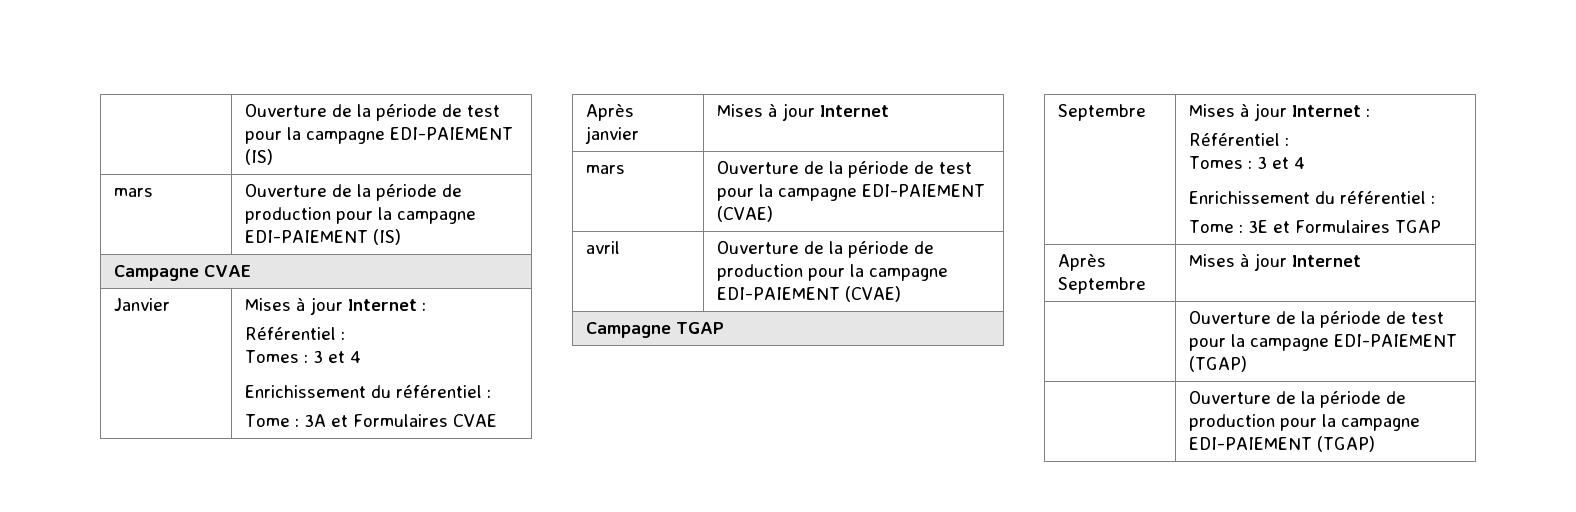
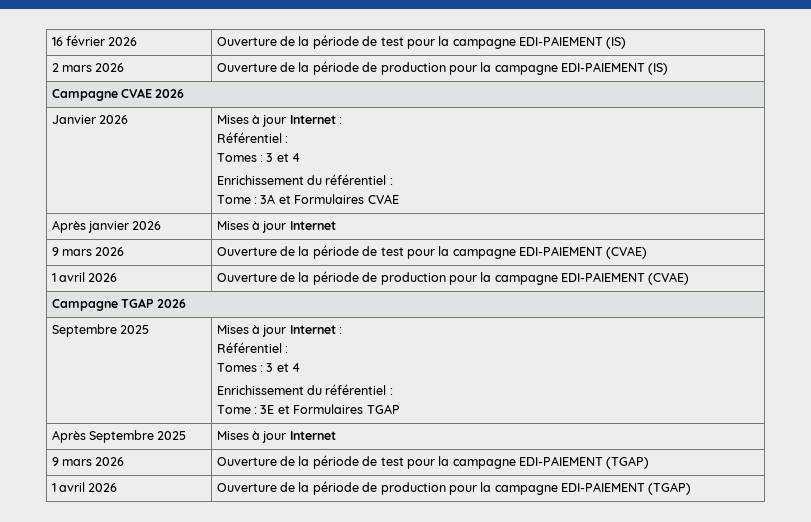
(245, 110) none -> [51,35,138,46] 16 février 2026
[114,188,154,197] mars -> [51,63,125,72] 2 mars 2026
(252, 271) none -> [155,89,185,98] 2026
(171, 304) none -> [99,115,129,124] 2026
[717,103,890,121] [586,165,626,174] | Mises à jour Internet // mars -> [132,221,162,230] [216,221,336,233] [51,247,125,256] 2026 | Mises à jour Internet // 9 mars 2026
[586,241,621,254] avril -> [51,272,118,282] 1 avril 2026
[1058,104,1147,121] // Septembre -> [157,299,187,308] [51,324,150,337] 2026 // Septembre 2025
[1189,253,1362,271] | Mises à jour Internet // -> [157,431,187,440] [216,431,336,443] [51,457,125,466] 2025 | Mises à jour Internet // 9 mars 2026
(1248, 364) none -> [51,482,118,492] 1 avril 2026

